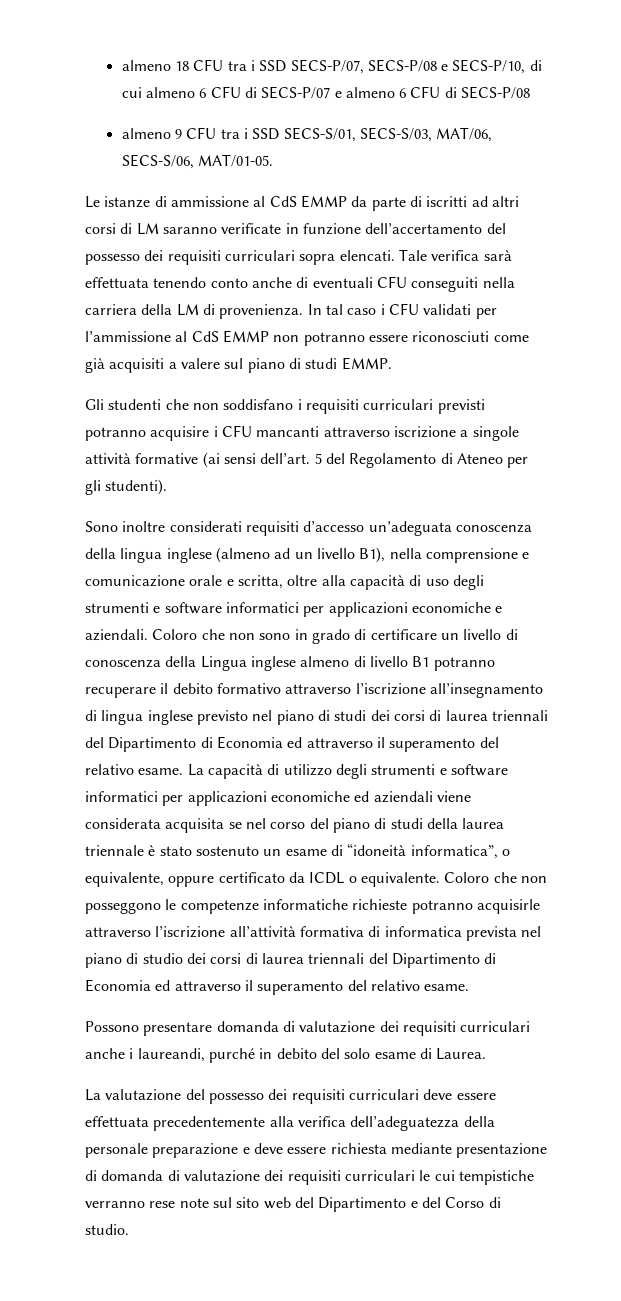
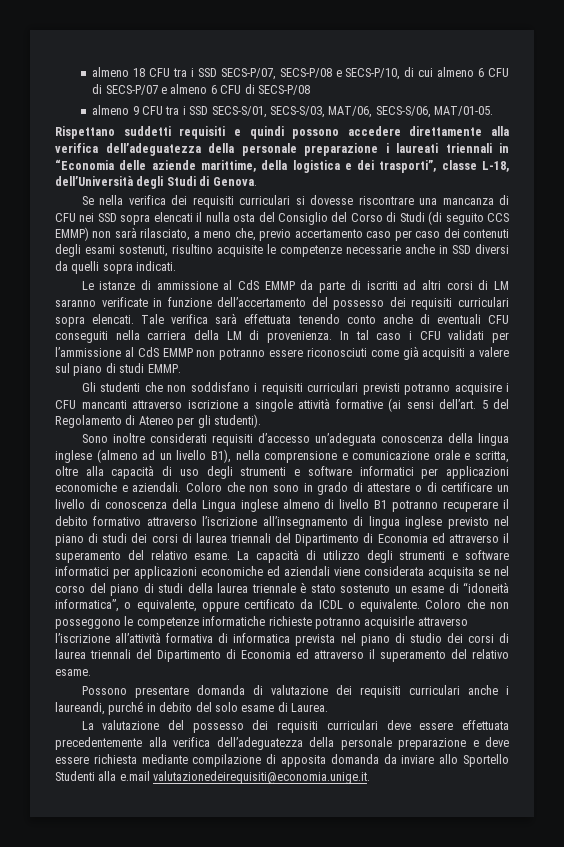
(273, 160) none -> [55,126,509,139] [55,143,509,156] [55,159,510,173] [55,176,257,189] [81,195,509,208] [55,211,509,225] [55,227,509,241] [55,244,509,257] [55,261,177,274] // Rispettano suddetti requisiti e quindi possono accedere direttamente alla verifica dell’adeguatezza della personale preparazione i laureati triennali in “Economia delle aziende marittime, della logistica e dei trasporti”, classe L-18, dell’Università degli Studi di Genova. // Se nella verifica dei requisiti curriculari si dovesse riscontrare una mancanza di CFU nei SSD sopra elencati il nulla osta del Consiglio del Corso di Studi (di seguito CCS EMMP) non sarà rilasciato, a meno che, previo accertamento caso per caso dei contenuti degli esami sostenuti, risultino acquisite le competenze necessarie anche in SSD diversi da quelli sopra indicati.
(367, 634) none -> [367,482,437,492] attestare o di
[456,1143,548,1158] [85,1170,534,1185] [85,1197,501,1212] [85,1224,129,1235] presentazione di domanda di valutazione dei requisiti curriculari le cui tempistiche verranno rese note sul sito web del Dipartimento e del Corso di studio. -> [192,754,510,767] [55,771,371,784] compilazione di apposita domanda da inviare allo Sportello Studenti alla e.mail valutazionedeirequisiti@economia.unige.it.

